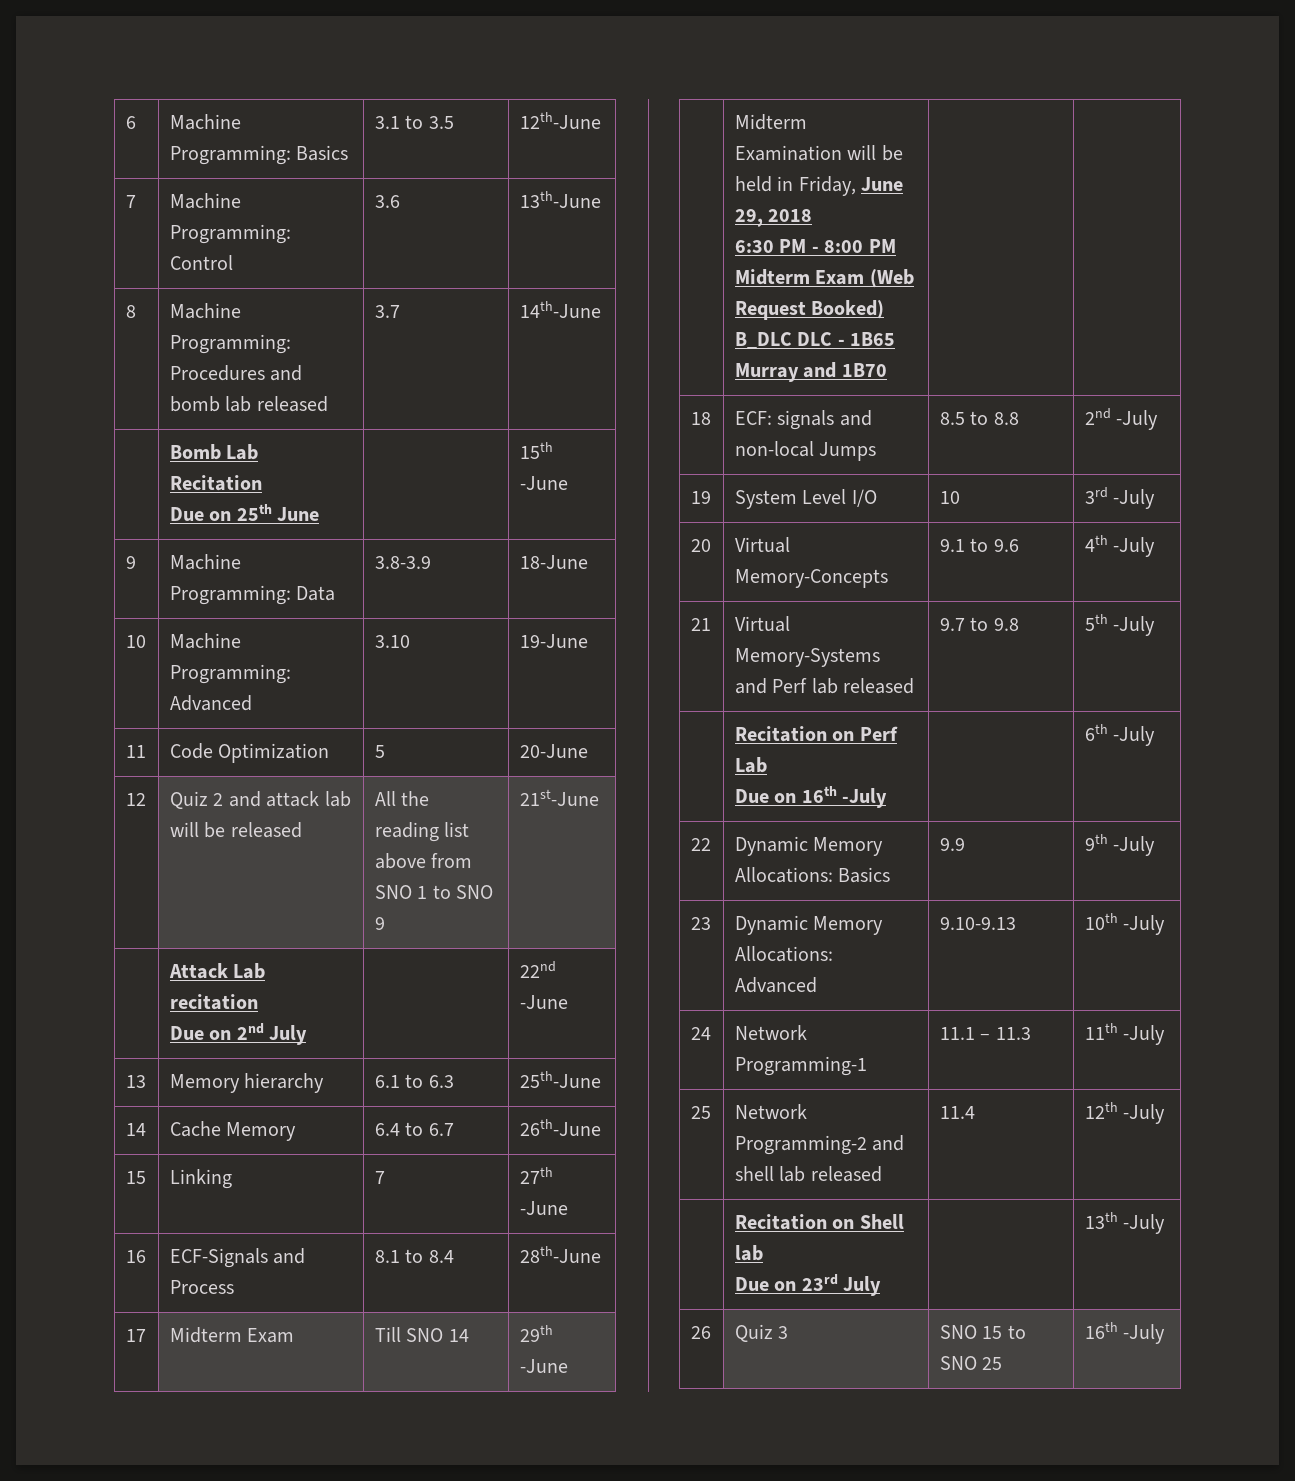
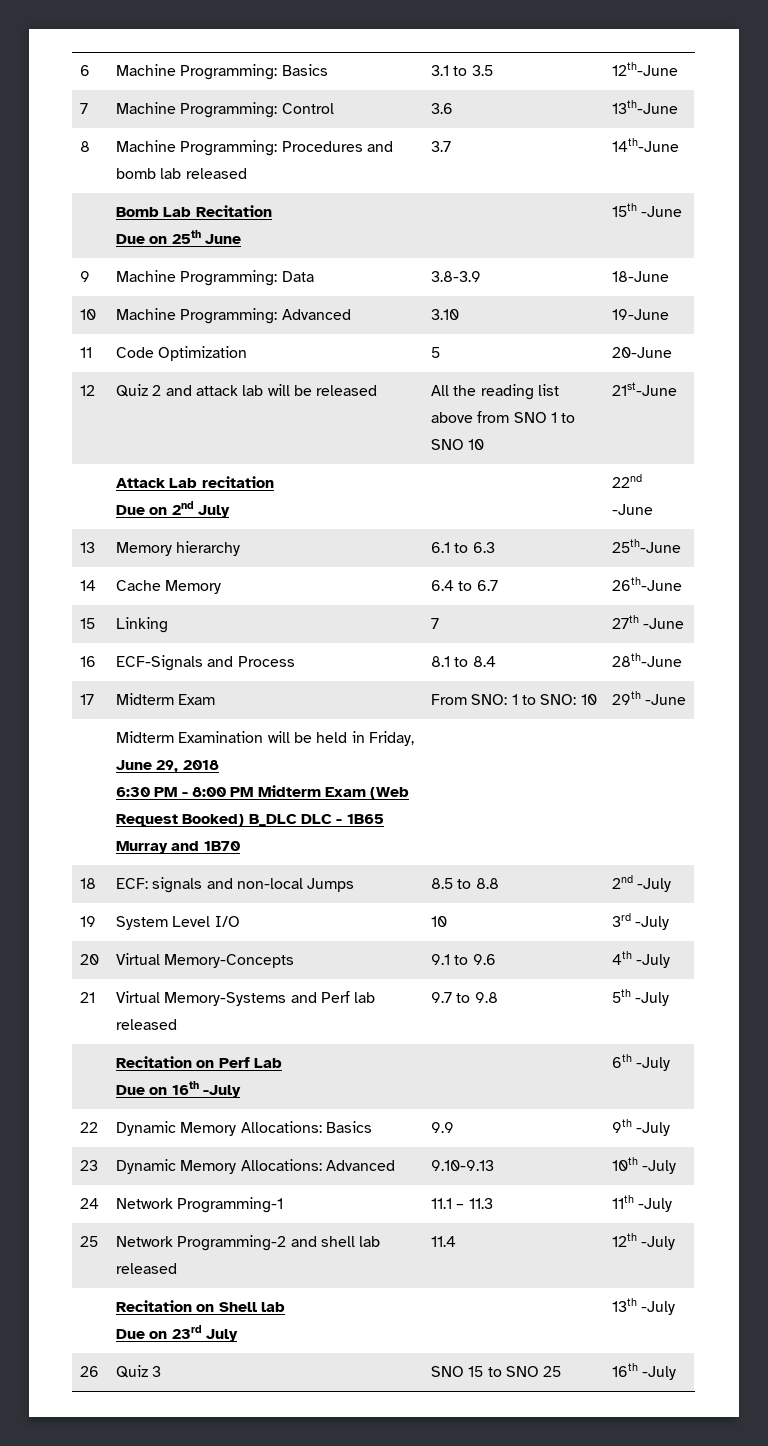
[374,917,385,930] 9 -> [468,439,485,450] 10
[374,1327,469,1342] Till SNO 14 -> [431,694,597,705] From SNO: 1 to SNO: 10

